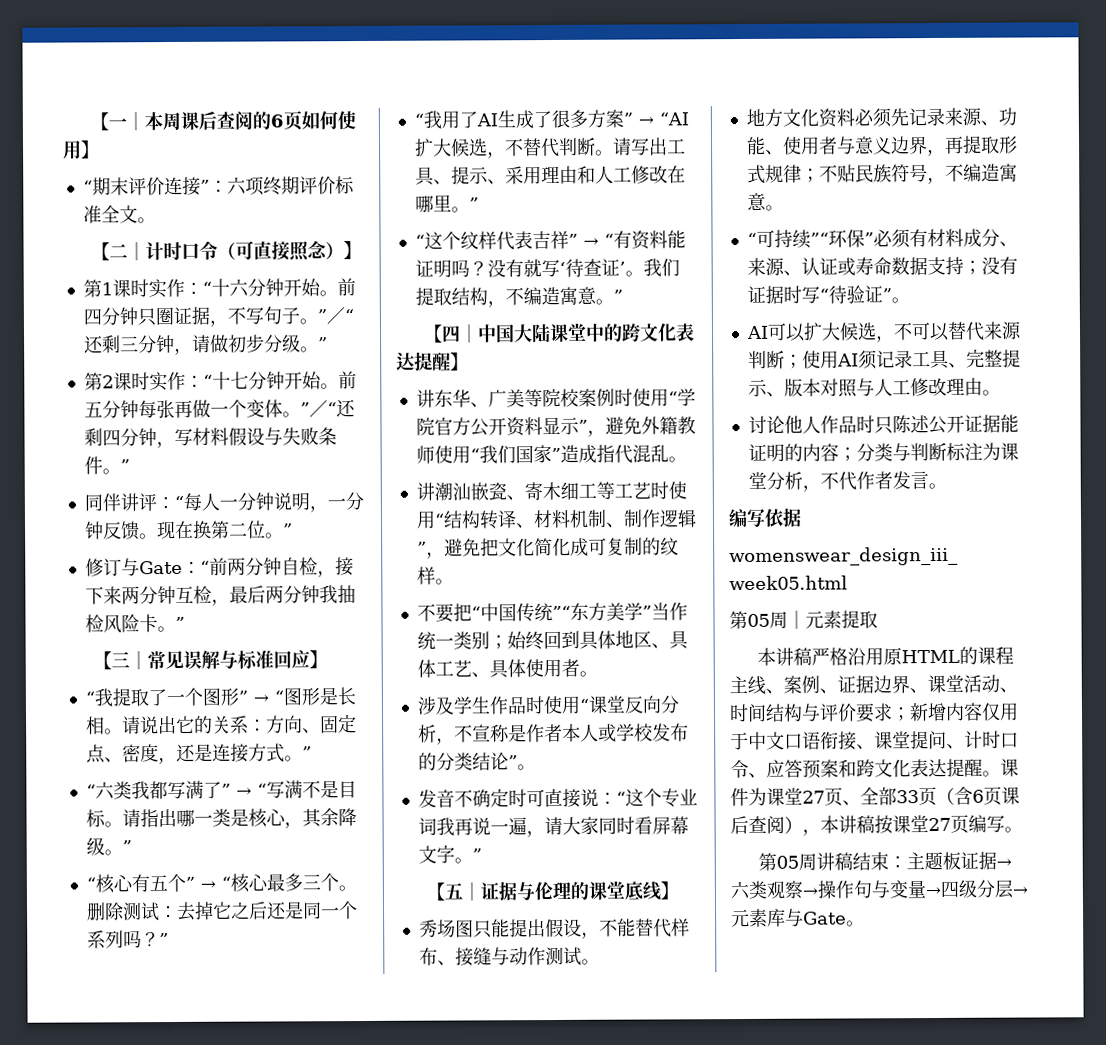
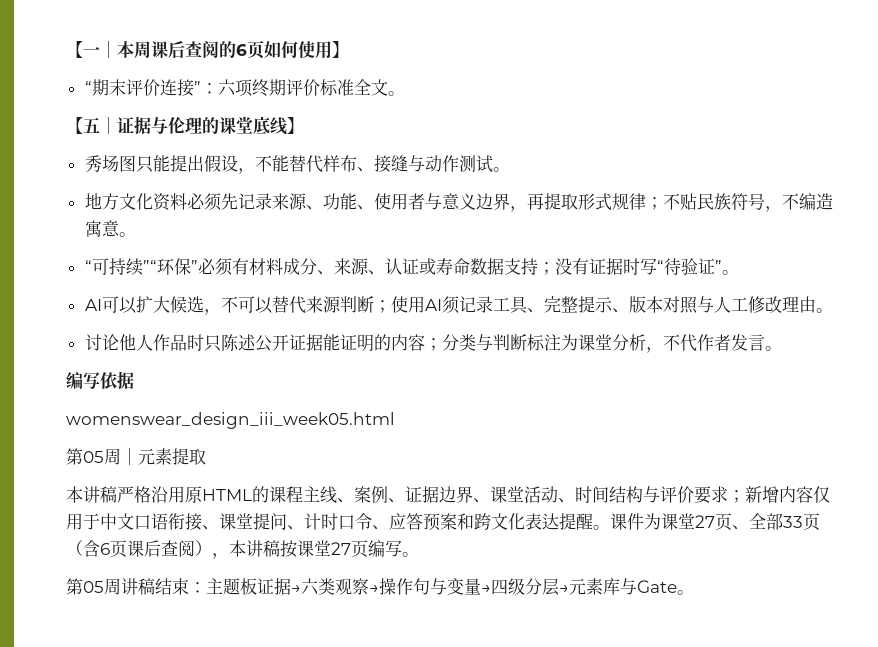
[91,240,363,262] [82,278,356,299] [82,306,354,327] [83,334,328,355] [83,371,357,392] [83,399,356,419] [83,427,337,449] [83,456,130,475] [83,491,364,513] [83,520,293,541] [84,557,354,578] [84,585,356,606] [84,614,185,634] [93,650,329,671] [84,687,356,707] [85,714,357,735] [85,743,312,765] [85,780,357,800] [85,808,357,829] [85,837,132,856] [85,873,357,894] [85,901,358,922] [86,930,169,949] [413,109,689,129] [413,137,686,159] [414,165,686,186] [414,194,479,213] [414,230,686,251] [414,258,680,278] [414,286,623,308] [423,322,696,344] [396,351,469,371] [415,388,696,408] [415,416,696,437] [415,444,687,464] [415,481,687,501] [415,509,697,530] [416,537,679,559] [416,566,454,585] [416,602,688,623] [416,630,689,651] [416,658,598,679] [416,695,680,715] [417,723,689,745] [417,752,536,771] [417,788,698,808] [417,816,689,838] [417,844,482,864] // 【二｜计时口令（可直接照念）】 // 第1课时实作：“十六分钟开始。前四分钟只圈证据，不写句子。”／“还剩三分钟，请做初步分级。” // 第2课时实作：“十七分钟开始。前五分钟每张再做一个变体。”／“还剩四分钟，写材料假设与失败条件。” // 同伴讲评：“每人一分钟说明，一分钟反馈。现在换第二位。” // 修订与Gate：“前两分钟自检，接下来两分钟互检，最后两分钟我抽检风险卡。” // 【三｜常见误解与标准回应】 // “我提取了一个图形” → “图形是长相。请说出它的关系：方向、固定点、密度，还是连接方式。” // “六类我都写满了” → “写满不是目标。请指出哪一类是核心，其余降级。” // “核心有五个” → “核心最多三个。删除测试：去掉它之后还是同一个系列吗？” // “我用了AI生成了很多方案” → “AI扩大候选，不替代判断。请写出工具、提示、采用理由和人工修改在哪里。” // “这个纹样代表吉祥” → “有资料能证明吗？没有就写‘待查证’。我们提取结构，不编造寓意。” // 【四｜中国大陆课堂中的跨文化表达提醒】 // 讲东华、广美等院校案例时使用“学院官方公开资料显示”，避免外籍教师使用“我们国家”造成指代混乱。 // 讲潮汕嵌瓷、寄木细工等工艺时使用“结构转译、材料机制、制作逻辑”，避免把文化简化成可复制的纹样。 // 不要把“中国传统”“东方美学”当作统一类别；始终回到具体地区、具体工艺、具体使用者。 // 涉及学生作品时使用“课堂反向分析，不宣称是作者本人或学校发布的分类结论”。 // 发音不确定时可直接说：“这个专业词我再说一遍，请大家同时看屏幕文字。” -> (405, 93) none

